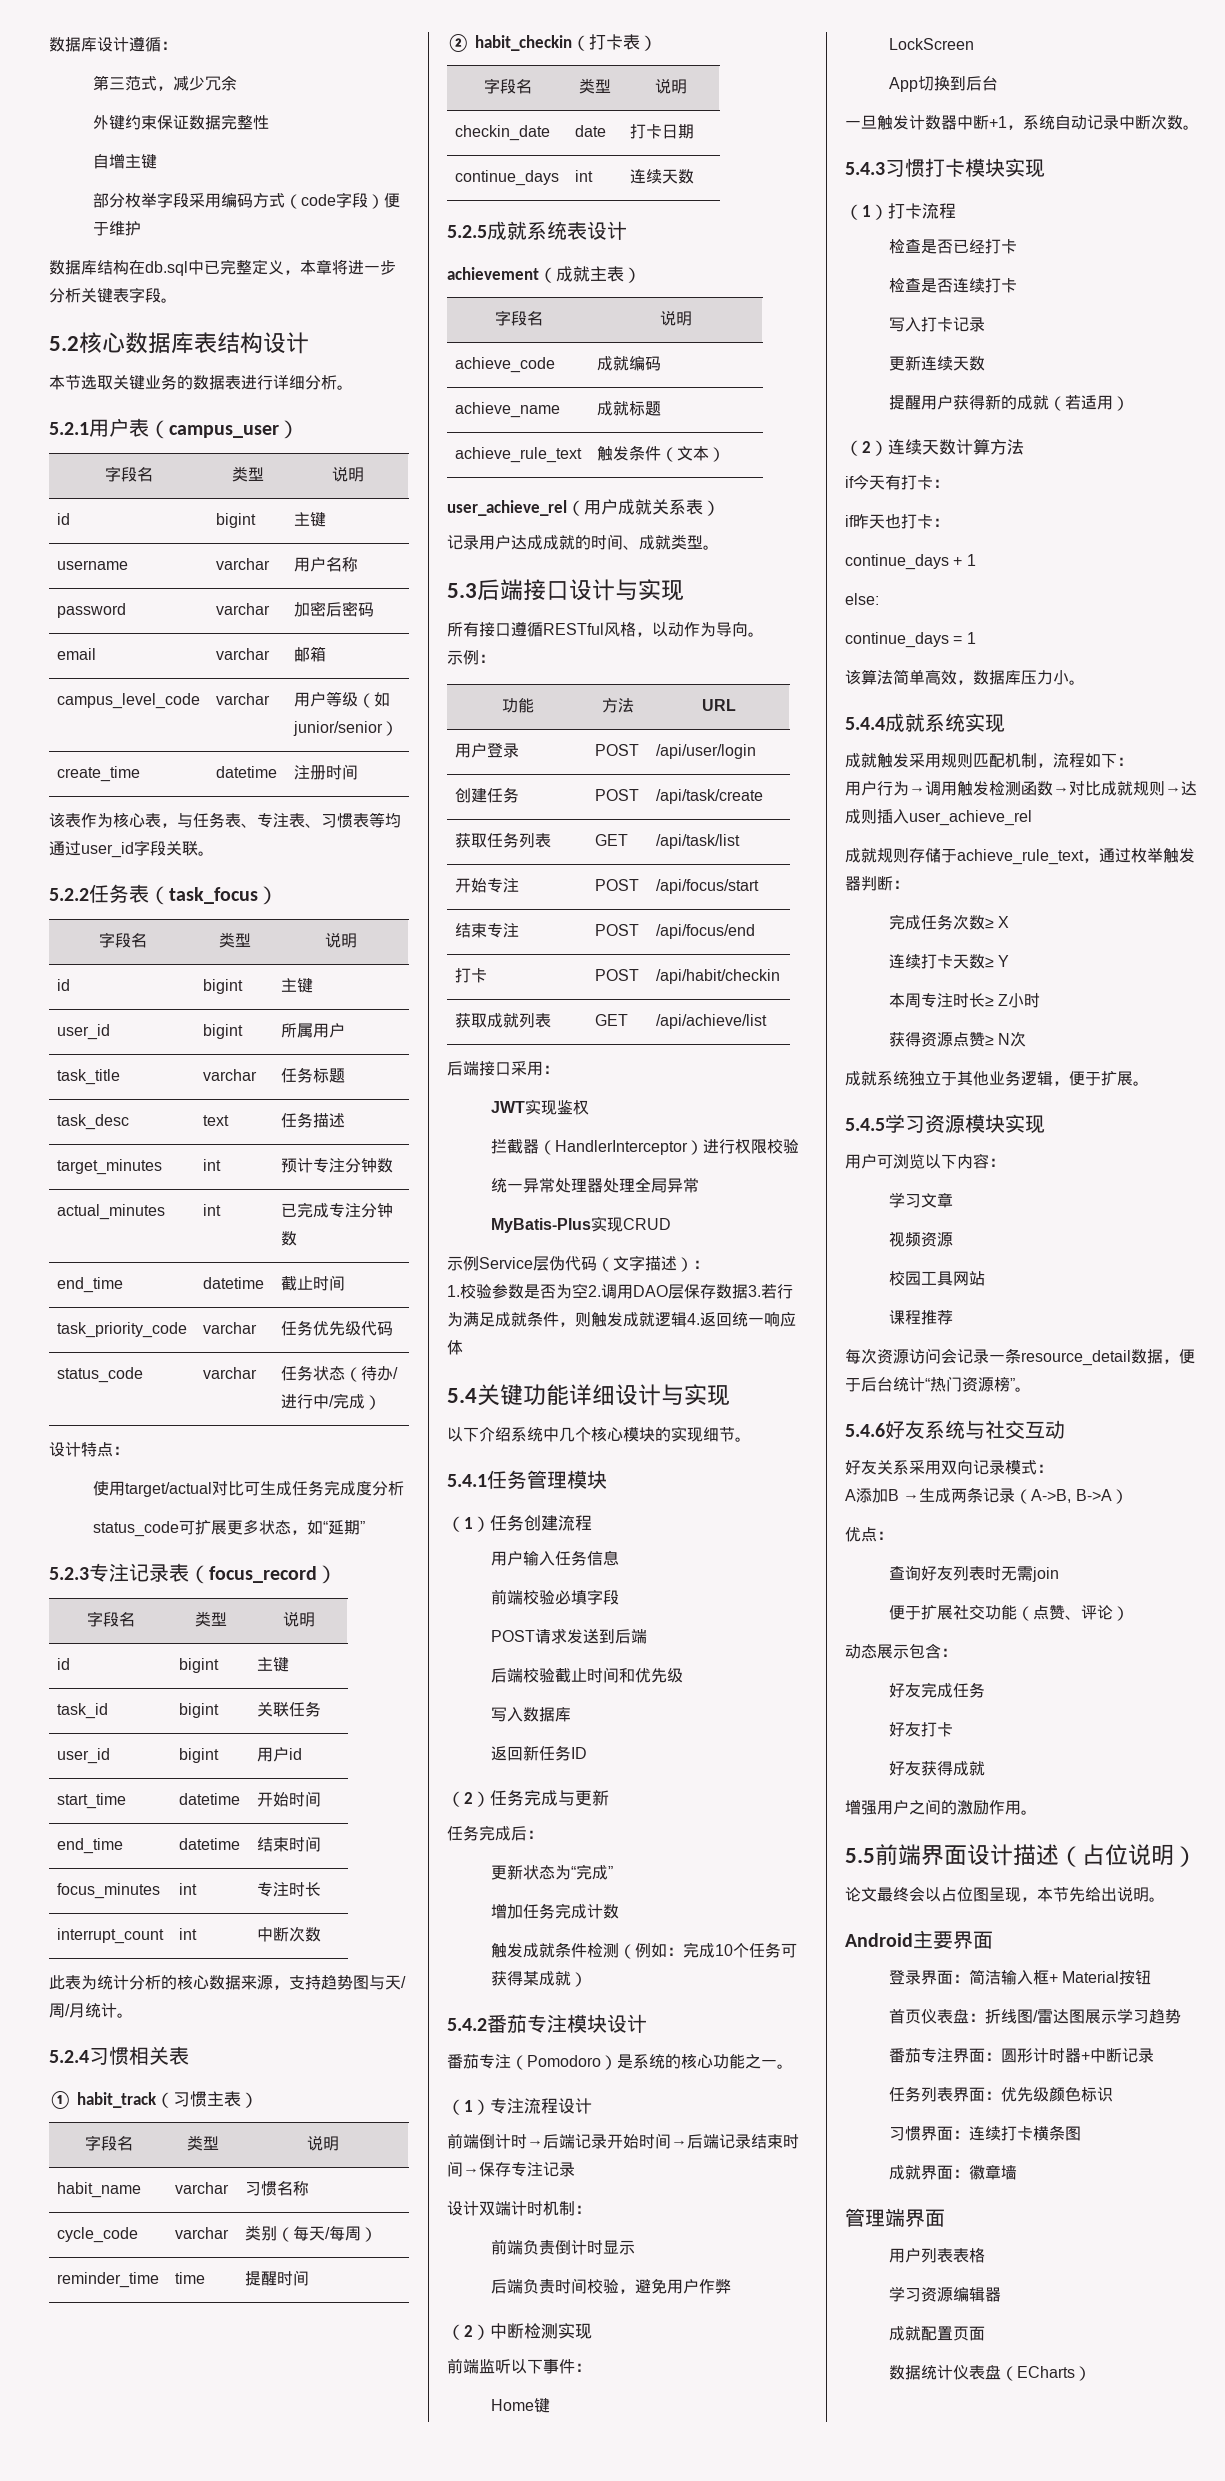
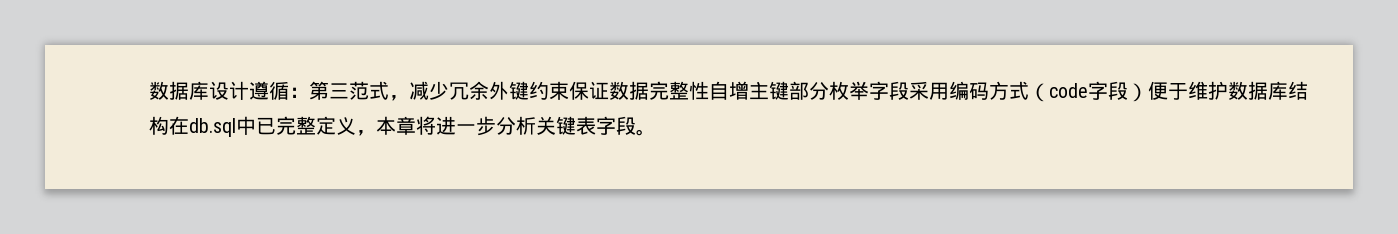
(177, 45) // -> (309, 92) none
(237, 83) // -> (489, 90) none
(269, 122) // -> (709, 90) none
(157, 161) // -> (789, 90) none
(141, 228) // -> (1228, 90) none
[49,332,309,354] [49,374,353,390] [49,418,299,439] [105,466,153,482] [231,466,264,482] [331,466,364,482] [56,513,70,525] [215,513,256,528] [293,512,326,527] [56,560,128,570] [215,558,270,570] [293,557,358,572] [56,603,126,618] [215,603,270,615] [293,601,374,617] [56,648,96,660] [215,648,270,660] [293,646,326,662] [56,693,200,709] [215,693,270,705] [293,691,390,708] [292,721,398,736] [56,766,140,782] [215,766,277,778] [293,764,358,780] [49,812,401,828] [49,840,214,858] [49,884,278,905] [98,932,147,948] [218,932,251,948] [325,932,358,948] [56,979,70,991] [202,979,243,994] [280,978,313,993] [56,1024,110,1040] [202,1024,243,1039] [280,1023,345,1038] [56,1069,120,1085] [202,1069,257,1081] [280,1067,345,1083] [56,1114,129,1130] [202,1115,229,1126] [280,1112,345,1128] [56,1159,162,1175] [202,1159,221,1171] [280,1158,393,1173] [56,1204,165,1220] [202,1204,221,1216] [280,1202,393,1218] [280,1231,297,1246] [56,1277,123,1293] [202,1277,264,1289] [280,1275,345,1291] [56,1322,187,1338] [202,1322,257,1334] [280,1320,393,1336] [56,1367,143,1383] [202,1367,257,1379] [280,1365,398,1382] [280,1393,381,1410] [49,1442,129,1457] [92,1480,404,1497] [92,1519,365,1537] [49,1563,337,1584] [86,1611,135,1627] [194,1611,227,1627] [282,1611,315,1627] [56,1658,70,1670] [178,1658,219,1673] [256,1657,289,1672] [56,1703,108,1719] [178,1703,219,1718] [256,1701,321,1717] [56,1748,110,1764] [178,1748,219,1763] [256,1747,302,1762] [56,1793,126,1809] [178,1793,240,1805] [256,1791,321,1807] [56,1838,123,1854] [178,1838,240,1850] [256,1836,321,1852] [56,1883,160,1899] [178,1883,197,1895] [256,1882,321,1897] [56,1928,164,1944] [178,1928,197,1940] [256,1926,321,1942] [49,1975,406,1990] [49,2003,133,2018] [49,2046,189,2065] [49,2091,258,2109] [84,2135,133,2151] [186,2135,219,2151] [307,2135,340,2151] [56,2182,141,2198] [174,2182,229,2194] [244,2181,309,2196] [56,2227,138,2243] [174,2227,229,2239] [244,2225,377,2242] [56,2272,159,2288] [174,2272,205,2284] [244,2270,309,2286] [447,34,657,52] [483,78,532,94] [579,78,611,94] [655,78,687,94] [454,125,550,141] [574,125,606,137] [629,124,694,139] [454,170,559,186] [574,170,593,182] [629,169,694,184] [447,221,627,240] [447,266,641,283] [494,310,543,326] [660,310,692,326] [454,357,555,373] [596,356,661,371] [454,402,560,418] [596,401,661,416] [454,447,582,463] [596,445,725,462] [447,499,720,516] [447,534,719,550] [447,579,684,601] [447,621,764,637] [447,650,495,665] [501,698,534,713] [602,698,634,713] [702,699,736,711] [454,743,519,758] [594,744,639,756] [655,744,756,759] [454,787,519,803] [594,789,639,801] [655,789,763,804] [454,832,551,848] [594,834,628,846] [655,834,740,849] [454,878,519,893] [594,879,639,891] [655,879,759,894] [454,923,519,938] [594,924,639,936] [655,924,755,939] [454,968,487,983] [594,969,639,981] [655,969,780,984] [454,1013,551,1028] [594,1014,628,1026] [655,1014,767,1029] [447,1061,559,1076] [490,1099,589,1115] [490,1139,799,1155] [490,1177,699,1193] [490,1216,671,1233] [447,1255,709,1272] [447,1283,793,1299] [447,1311,796,1327] [447,1340,463,1355] [447,1384,730,1406] [447,1426,751,1442] [447,1470,607,1489] [447,1515,592,1532] [490,1550,619,1566] [490,1589,619,1605] [490,1628,647,1644] [490,1667,683,1683] [490,1707,571,1722] [490,1745,587,1761] [447,1790,609,1807] [447,1825,543,1841] [490,1864,613,1880] [490,1903,619,1919] [490,1942,797,1959] [490,1971,587,1987] [447,2014,647,2034] [447,2054,793,2070] [447,2098,592,2115] [447,2133,799,2149] [447,2161,575,2177] [447,2201,591,2216] [490,2239,635,2255] [490,2278,731,2294] [447,2323,592,2340] [447,2358,591,2374] [490,2398,550,2413] [888,38,974,50] [888,76,998,92] [845,114,1199,130] [845,158,1045,178] [845,203,956,220] [888,239,1017,254] [888,278,1017,293] [888,317,985,332] [888,355,985,371] [888,394,1129,411] [845,439,1024,456] [845,475,949,490] [845,514,949,529] [845,554,976,570] [845,593,879,605] [845,632,976,648] [845,669,1085,685] [845,713,1005,733] [845,753,1133,768] [845,781,1197,796] [845,809,1032,826] [845,848,1195,865] [845,876,909,891] [888,914,1010,930] [888,954,1010,969] [888,993,1041,1008] [888,1031,1027,1047] [845,1070,1149,1086] [845,1114,1045,1134] [845,1153,1005,1169] [888,1192,953,1208] [888,1231,953,1247] [888,1271,985,1286] [888,1310,953,1325] [845,1348,1195,1366] [845,1376,1031,1392] [845,1420,1065,1439] [845,1460,1053,1475] [845,1487,1128,1504] [845,1527,893,1542] [888,1565,1059,1582] [888,1604,1129,1621] [845,1643,957,1659] [888,1682,985,1698] [888,1722,953,1737] [888,1761,985,1776] [845,1799,1037,1815] [845,1844,1197,1867] [845,1886,1165,1902] [845,1930,993,1949] [888,1969,1152,1985] [888,2008,1181,2024] [888,2048,1154,2063] [888,2086,1113,2102] [888,2125,1081,2141] [888,2165,1017,2180] [845,2208,945,2227] [888,2248,985,2263] [888,2286,1001,2302] [888,2326,985,2341] [888,2365,1091,2381] // 5.2核心数据库表结构设计 // 本节选取关键业务的数据表进行详细分析。 // 5.2.1用户表（campus_user） // 字段名 | 类型 | 说明 // id | bigint | 主键 // username | varchar | 用户名称 // password | varchar | 加密后密码 // email | varchar | 邮箱 // campus_level_code | varchar | 用户等级（如junior/senior） // create_time | datetime | 注册时间 // 该表作为核心表，与任务表、专注表、习惯表等均通过user_id字段关联。 // 5.2.2任务表（task_focus） // 字段名 | 类型 | 说明 // id | bigint | 主键 // user_id | bigint | 所属用户 // task_title | varchar | 任务标题 // task_desc | text | 任务描述 // target_minutes | int | 预计专注分钟数 // actual_minutes | int | 已完成专注分钟数 // end_time | datetime | 截止时间 // task_priority_code | varchar | 任务优先级代码 // status_code | varchar | 任务状态（待办/进行中/完成） // 设计特点： // 使用target/actual对比可生成任务完成度分析 // status_code可扩展更多状态，如“延期” // 5.2.3专注记录表（focus_record） // 字段名 | 类型 | 说明 // id | bigint | 主键 // task_id | bigint | 关联任务 // user_id | bigint | 用户id // start_time | datetime | 开始时间 // end_time | datetime | 结束时间 // focus_minutes | int | 专注时长 // interrupt_count | int | 中断次数 // 此表为统计分析的核心数据来源，支持趋势图与天/周/月统计。 // 5.2.4习惯相关表 // ① habit_track（习惯主表） // 字段名 | 类型 | 说明 // habit_name | varchar | 习惯名称 // cycle_code | varchar | 类别（每天/每周） // reminder_time | time | 提醒时间 // ② habit_checkin（打卡表） // 字段名 | 类型 | 说明 // checkin_date | date | 打卡日期 // continue_days | int | 连续天数 // 5.2.5成就系统表设计 // achievement（成就主表） // 字段名 | 说明 // achieve_code | 成就编码 // achieve_name | 成就标题 // achieve_rule_text | 触发条件（文本） // user_achieve_rel（用户成就关系表） // 记录用户达成成就的时间、成就类型。 // 5.3后端接口设计与实现 // 所有接口遵循RESTful风格，以动作为导向。 // 示例： // 功能 | 方法 | URL // 用户登录 | POST | /api/user/login // 创建任务 | POST | /api/task/create // 获取任务列表 | GET | /api/task/list // 开始专注 | POST | /api/focus/start // 结束专注 | POST | /api/focus/end // 打卡 | POST | /api/habit/checkin // 获取成就列表 | GET | /api/achieve/list // 后端接口采用： // JWT实现鉴权 // 拦截器（HandlerInterceptor）进行权限校验 // 统一异常处理器处理全局异常 // MyBatis-Plus实现CRUD // 示例Service层伪代码（文字描述）： // 1.校验参数是否为空2.调用DAO层保存数据3.若行为满足成就条件，则触发成就逻辑4.返回统一响应体 // 5.4关键功能详细设计与实现 // 以下介绍系统中几个核心模块的实现细节。 // 5.4.1任务管理模块 // （1）任务创建流程 // 用户输入任务信息 // 前端校验必填字段 // POST请求发送到后端 // 后端校验截止时间和优先级 // 写入数据库 // 返回新任务ID // （2）任务完成与更新 // 任务完成后： // 更新状态为“完成” // 增加任务完成计数 // 触发成就条件检测（例如：完成10个任务可获得某成就） // 5.4.2番茄专注模块设计 // 番茄专注（Pomodoro）是系统的核心功能之一。 // （1）专注流程设计 // 前端倒计时→后端记录开始时间→后端记录结束时间→保存专注记录 // 设计双端计时机制： // 前端负责倒计时显示 // 后端负责时间校验，避免用户作弊 // （2）中断检测实现 // 前端监听以下事件： // Home键 // LockScreen // App切换到后台 // 一旦触发计数器中断+1，系统自动记录中断次数。 // 5.4.3习惯打卡模块实现 // （1）打卡流程 // 检查是否已经打卡 // 检查是否连续打卡 // 写入打卡记录 // 更新连续天数 // 提醒用户获得新的成就（若适用） // （2）连续天数计算方法 // if今天有打卡： // if昨天也打卡： // continue_days + 1 // else: // continue_days = 1 // 该算法简单高效，数据库压力小。 // 5.4.4成就系统实现 // 成就触发采用规则匹配机制，流程如下： // 用户行为→调用触发检测函数→对比成就规则→达成则插入user_achieve_rel // 成就规则存储于achieve_rule_text，通过枚举触发器判断： // 完成任务次数≥ X // 连续打卡天数≥ Y // 本周专注时长≥ Z小时 // 获得资源点赞≥ N次 // 成就系统独立于其他业务逻辑，便于扩展。 // 5.4.5学习资源模块实现 // 用户可浏览以下内容： // 学习文章 // 视频资源 // 校园工具网站 // 课程推荐 // 每次资源访问会记录一条resource_detail数据，便于后台统计“热门资源榜”。 // 5.4.6好友系统与社交互动 // 好友关系采用双向记录模式： // A添加B →生成两条记录（A->B, B->A） // 优点： // 查询好友列表时无需join // 便于扩展社交功能（点赞、评论） // 动态展示包含： // 好友完成任务 // 好友打卡 // 好友获得成就 // 增强用户之间的激励作用。 // 5.5前端界面设计描述（占位说明） // 论文最终会以占位图呈现，本节先给出说明。 // Android主要界面 // 登录界面：简洁输入框+ Material按钮 // 首页仪表盘：折线图/雷达图展示学习趋势 // 番茄专注界面：圆形计时器+中断记录 // 任务列表界面：优先级颜色标识 // 习惯界面：连续打卡横条图 // 成就界面：徽章墙 // 管理端界面 // 用户列表表格 // 学习资源编辑器 // 成就配置页面 // 数据统计仪表盘（ECharts） -> (656, 132) none

